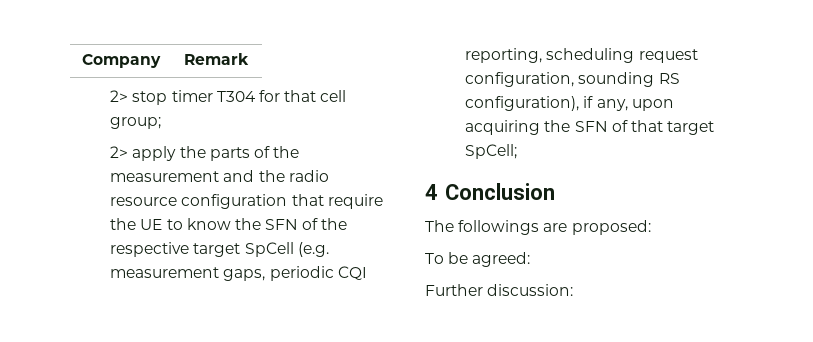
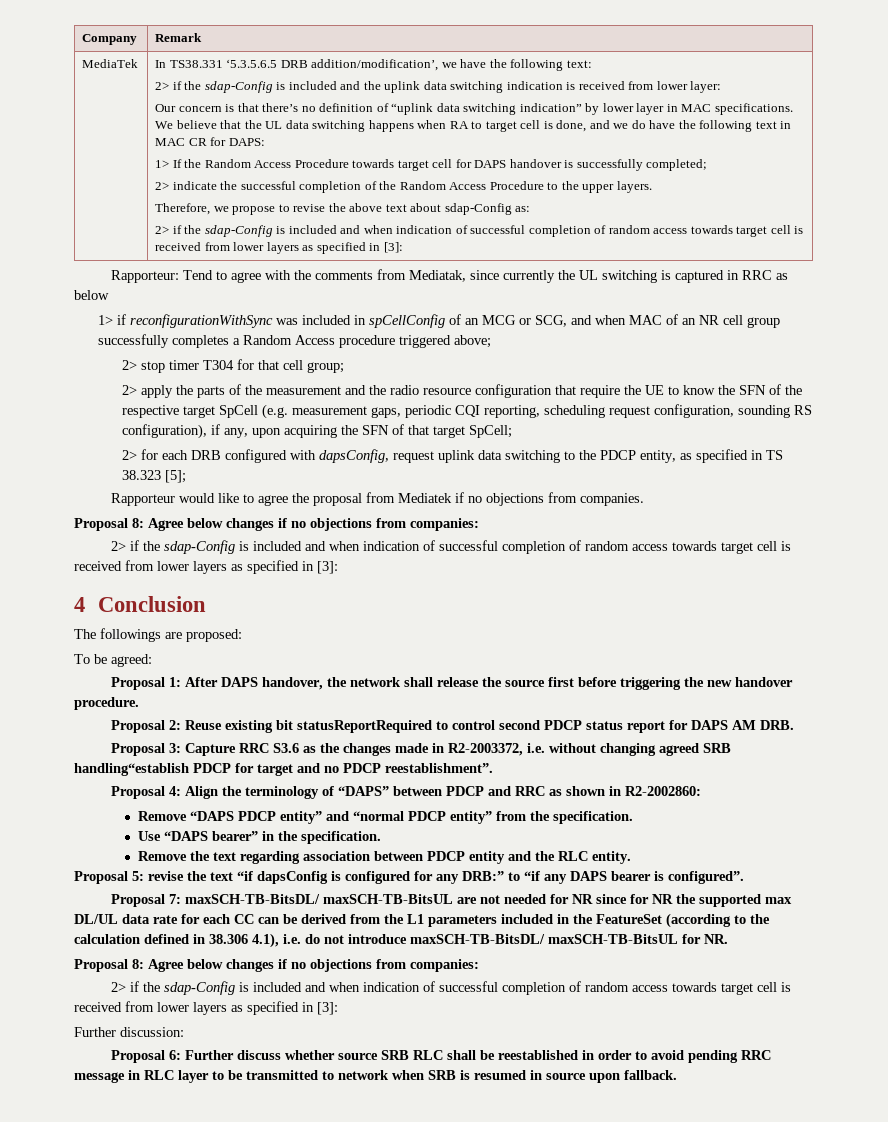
(249, 59) none -> [82,59,139,68] [155,59,592,71] [155,81,722,93] [155,103,793,115] [155,120,792,132] [155,137,265,146] [155,159,708,171] [155,181,652,193] [155,203,531,215] [155,225,804,237] [155,242,403,254] [111,269,789,283] [74,290,109,300] [97,314,780,328] [97,334,491,348] // MediaTek | In TS38.331 ‘5.3.5.6.5 DRB addition/modification’, we have the following text: // 2> if the sdap-Config is included and the uplink data switching indication is received from lower layer: // Our concern is that there’s no definition of “uplink data switching indication” by lower layer in MAC specifications. We believe that the UL data switching happens when RA to target cell is done, and we do have the following text in MAC CR for DAPS: // 1> If the Random Access Procedure towards target cell for DAPS handover is successfully completed; // 2> indicate the successful completion of the Random Access Procedure to the upper layers. // Therefore, we propose to revise the above text about sdap-Config as: // 2> if the sdap-Config is included and when indication of successful completion of random access towards target cell is received from lower layers as specified in [3]: // Rapporteur: Tend to agree with the comments from Mediatak, since currently the UL switching is captured in RRC as below // 1> if reconfigurationWithSync was included in spCellConfig of an MCG or SCG, and when MAC of an NR cell group successfully completes a Random Access procedure triggered above;
(518, 151) none -> [121,449,783,463] [121,470,186,483] [111,492,645,506] [74,518,479,531] [111,540,792,554] [74,560,338,574] // 2> for each DRB configured with dapsConfig, request uplink data switching to the PDCP entity, as specified in TS 38.323 [5]; // Rapporteur would like to agree the proposal from Mediatek if no objections from companies. // Proposal 8: Agree below changes if no objections from companies: // 2> if the sdap-Config is included and when indication of successful completion of random access towards target cell is received from lower layers as specified in [3]:
[425,284,574,296] Further discussion: -> [111,677,794,690] [74,697,139,710] [111,720,795,733] [111,743,732,756] [74,763,493,776] [111,786,702,799] [137,811,633,824] [137,831,381,844] [137,851,631,864] [74,871,744,884] [111,894,793,907] [74,913,770,928] [74,933,728,948] [74,959,479,972] [111,981,792,995] [74,1001,338,1015] [74,1027,184,1037] [111,1050,772,1063] [74,1070,677,1083] Proposal 1: After DAPS handover, the network shall release the source first before triggering the new handover procedure. // Proposal 2: Reuse existing bit statusReportRequired to control second PDCP status report for DAPS AM DRB. // Proposal 3: Capture RRC S3.6 as the changes made in R2-2003372, i.e. without changing agreed SRB handling“establish PDCP for target and no PDCP reestablishment”. // Proposal 4: Align the terminology of “DAPS” between PDCP and RRC as shown in R2-2002860: // Remove “DAPS PDCP entity” and “normal PDCP entity” from the specification. // Use “DAPS bearer” in the specification. // Remove the text regarding association between PDCP entity and the RLC entity. // Proposal 5: revise the text “if dapsConfig is configured for any DRB:” to “if any DAPS bearer is configured”. // Proposal 7: maxSCH-TB-BitsDL/ maxSCH-TB-BitsUL are not needed for NR since for NR the supported max DL/UL data rate for each CC can be derived from the L1 parameters included in the FeatureSet (according to the calculation defined in 38.306 4.1), i.e. do not introduce maxSCH-TB-BitsDL/ maxSCH-TB-BitsUL for NR. // Proposal 8: Agree below changes if no objections from companies: // 2> if the sdap-Config is included and when indication of successful completion of random access towards target cell is received from lower layers as specified in [3]: // Further discussion: // Proposal 6: Further discuss whether source SRB RLC shall be reestablished in order to avoid pending RRC message in RLC layer to be transmitted to network when SRB is resumed in source upon fallback.

